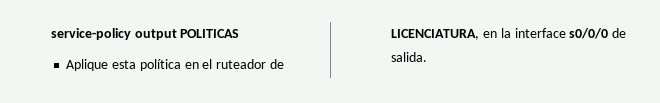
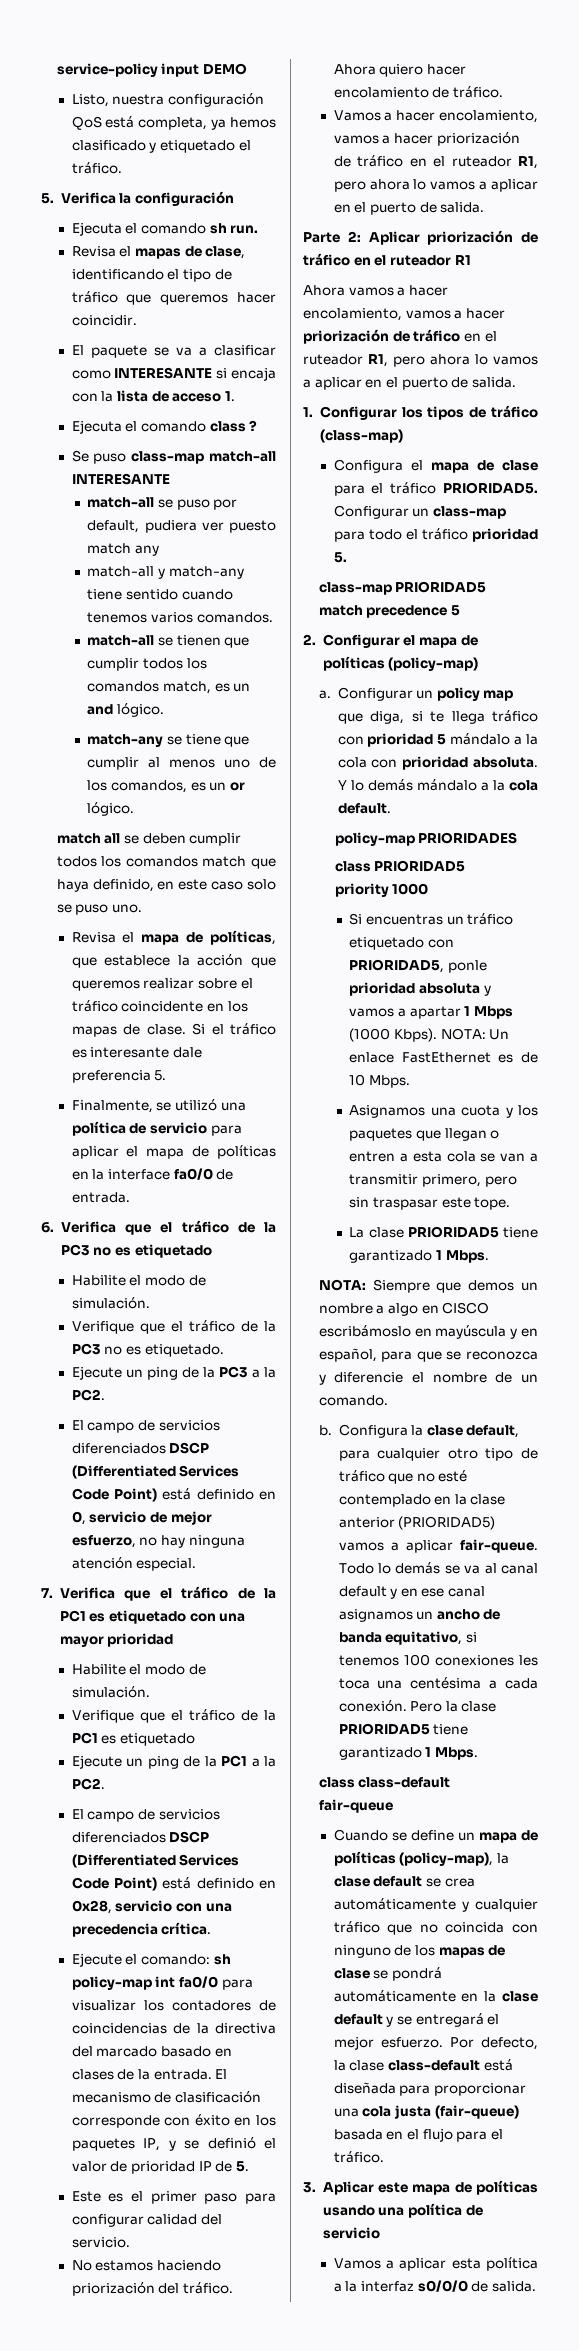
[134,29,240,40] [66,59,284,71] [391,28,566,40] output POLITICAS // Aplique esta política en el ruteador de LICENCIATURA, en la interface -> [161,63,248,77] [71,93,264,107] [71,116,276,130] [71,140,251,153] [71,162,122,174] [41,191,235,206] [71,222,259,236] [71,246,246,259] [71,269,232,282] [71,291,276,305] [71,315,137,326] [71,345,276,358] [71,367,276,381] [71,390,235,402] [71,420,258,434] [71,450,276,464] [71,473,170,485] [87,497,238,510] [87,520,276,533] [87,543,160,556] [87,566,244,579] [87,589,233,600] [87,612,273,623] [87,635,250,648] [87,658,207,671] [87,681,251,694] [87,703,165,717] [87,734,250,747] [87,757,276,770] [87,780,246,793] [87,802,135,816] [56,833,242,846] [56,856,276,869] [56,879,276,892] [56,904,143,915] [71,930,276,945] [71,954,277,968] [71,978,253,991] [71,1000,248,1012] [71,1023,276,1037] [71,1047,202,1058] [71,1070,167,1083] [71,1099,246,1113] [71,1121,242,1136] [71,1145,276,1159] [71,1168,234,1180] [71,1192,130,1203] [41,1220,276,1235] [60,1244,212,1258] [71,1275,206,1286] [71,1297,150,1309] [71,1320,276,1334] [71,1343,224,1357] [71,1366,276,1380] [71,1389,105,1401] [71,1420,220,1433] [71,1442,210,1454] [71,1465,240,1479] [71,1488,276,1502] [71,1511,212,1525] [71,1535,245,1548] [71,1557,197,1571] [41,1586,276,1601] [59,1610,246,1624] [59,1633,174,1647] [71,1664,206,1675] [71,1686,150,1698] [71,1709,276,1723] [71,1732,195,1746] [71,1755,276,1769] [71,1778,105,1790] [71,1809,220,1822] [71,1831,210,1843] [71,1854,240,1868] [71,1877,276,1891] [71,1900,232,1914] [71,1922,212,1937] [71,1953,231,1967] [71,1976,253,1990] [71,2000,276,2011] [71,2023,276,2034] [71,2046,232,2057] [71,2069,228,2080] [71,2091,261,2103] [71,2114,276,2128] [71,2137,276,2151] [71,2161,249,2174] [71,2191,276,2204] [71,2214,222,2227] [71,2237,130,2248] [71,2260,221,2271] [71,2282,233,2296] [333,64,466,77] [333,86,503,98] [333,110,538,123] [333,132,520,146] [333,155,538,169] [333,179,538,192] [333,202,485,215] [303,230,538,245] [303,253,471,266] [303,285,448,296] [303,308,505,321] [303,329,497,344] [303,354,538,367] [303,377,516,390] [303,405,538,420] [319,429,403,443] [333,459,538,473] [333,482,538,496] [333,505,506,519] [333,528,538,542] [333,552,347,563] [318,581,487,595] [318,605,461,618] [303,634,478,648] [322,656,479,671] [318,687,514,701] [337,710,538,724] [337,733,538,747] [337,756,538,770] [337,779,538,791] [337,803,391,814] [334,832,518,846] [334,860,466,872] [334,883,429,897] [349,913,514,925] [349,937,455,950] [349,959,488,973] [349,982,491,996] [349,1006,514,1019] [349,1028,510,1042] [349,1052,538,1063] [349,1074,411,1088] [349,1105,538,1118] [349,1128,500,1141] [349,1151,538,1162] [349,1174,517,1187] [349,1197,511,1210] [349,1226,538,1238] [349,1250,489,1263] [318,1279,538,1293] [318,1302,490,1316] [318,1325,538,1339] [318,1348,538,1362] [318,1372,538,1385] [318,1395,388,1406] [318,1424,520,1438] [338,1448,538,1461] [338,1470,468,1484] [338,1494,506,1507] [338,1516,496,1530] [338,1539,538,1553] [338,1562,538,1574] [338,1586,486,1599] [338,1609,501,1622] [338,1631,477,1645] [338,1654,538,1666] [338,1677,538,1689] [338,1700,497,1712] [338,1723,469,1735] [338,1747,478,1760] [318,1777,451,1788] [318,1799,393,1813] [333,1829,538,1843] [333,1851,509,1866] [333,1876,475,1887] [333,1898,538,1912] [333,1921,538,1935] [333,1945,506,1958] [333,1967,442,1981] [333,1990,538,2002] [333,2013,500,2027] [333,2036,538,2050] [333,2059,513,2071] [333,2082,526,2096] [333,2105,519,2119] [333,2128,503,2142] [333,2151,384,2163] [303,2180,538,2195] [322,2203,483,2218] [322,2227,380,2239] [333,2257,538,2271] [333,2281,414,2292] input DEMO // Listo, nuestra configuración QoS está completa, ya hemos clasificado y etiquetado el tráfico. // 5. Verifica la configuración // Ejecuta el comando sh run. // Revisa el mapas de clase, identificando el tipo de tráfico que queremos hacer coincidir. // El paquete se va a clasificar como INTERESANTE si encaja con la lista de acceso 1. // Ejecuta el comando class ? // Se puso class-map match-all INTERESANTE // match-all se puso por default, pudiera ver puesto match any // match-all y match-any tiene sentido cuando tenemos varios comandos. // match-all se tienen que cumplir todos los comandos match, es un and lógico. // match-any se tiene que cumplir al menos uno de los comandos, es un or lógico. // match all se deben cumplir todos los comandos match que haya definido, en este caso solo se puso uno. // Revisa el mapa de políticas, que establece la acción que queremos realizar sobre el tráfico coincidente en los mapas de clase. Si el tráfico es interesante dale preferencia 5. // Finalmente, se utilizó una política de servicio para aplicar el mapa de políticas en la interface fa0/0 de entrada. // 6. Verifica que el tráfico de la PC3 no es etiquetado // Habilite el modo de simulación. // Verifique que el tráfico de la PC3 no es etiquetado. // Ejecute un ping de la PC3 a la PC2. // El campo de servicios diferenciados DSCP (Differentiated Services Code Point) está definido en 0, servicio de mejor esfuerzo, no hay ninguna atención especial. // 7. Verifica que el tráfico de la PC1 es etiquetado con una mayor prioridad // Habilite el modo de simulación. // Verifique que el tráfico de la PC1 es etiquetado // Ejecute un ping de la PC1 a la PC2. // El campo de servicios diferenciados DSCP (Differentiated Services Code Point) está definido en 0x28, servicio con una precedencia crítica. // Ejecute el comando: sh policy-map int fa0/0 para visualizar los contadores de coincidencias de la directiva del marcado basado en clases de la entrada. El mecanismo de clasificación corresponde con éxito en los paquetes IP, y se definió el valor de prioridad IP de 5. // Este es el primer paso para configurar calidad del servicio. // No estamos haciendo priorización del tráfico. Ahora quiero hacer encolamiento de tráfico. // Vamos a hacer encolamiento, vamos a hacer priorización de tráfico en el ruteador R1, pero ahora lo vamos a aplicar en el puerto de salida. // Parte 2: Aplicar priorización de tráfico en el ruteador R1 // Ahora vamos a hacer encolamiento, vamos a hacer priorización de tráfico en el ruteador R1, pero ahora lo vamos a aplicar en el puerto de salida. // 1. Configurar los tipos de tráfico (class-map) // Configura el mapa de clase para el tráfico PRIORIDAD5. Configurar un class-map para todo el tráfico prioridad 5. // class-map PRIORIDAD5 // match precedence 5 // 2. Configurar el mapa de políticas (policy-map) // a. Configurar un policy map que diga, si te llega tráfico con prioridad 5 mándalo a la cola con prioridad absoluta. Y lo demás mándalo a la cola default. // policy-map PRIORIDADES // class PRIORIDAD5 // priority 1000 // Si encuentras un tráfico etiquetado con PRIORIDAD5, ponle prioridad absoluta y vamos a apartar 1 Mbps (1000 Kbps). NOTA: Un enlace FastEthernet es de 10 Mbps. // Asignamos una cuota y los paquetes que llegan o entren a esta cola se van a transmitir primero, pero sin traspasar este tope. // La clase PRIORIDAD5 tiene garantizado 1 Mbps. // NOTA: Siempre que demos un nombre a algo en CISCO escribámoslo en mayúscula y en español, para que se reconozca y diferencie el nombre de un comando. // b. Configura la clase default, para cualquier otro tipo de tráfico que no esté contemplado en la clase anterior (PRIORIDAD5) vamos a aplicar fair-queue. Todo lo demás se va al canal default y en ese canal asignamos un ancho de banda equitativo, si tenemos 100 conexiones les toca una centésima a cada conexión. Pero la clase PRIORIDAD5 tiene garantizado 1 Mbps. // class class-default // fair-queue // Cuando se define un mapa de políticas (policy-map), la clase default se crea automáticamente y cualquier tráfico que no coincida con ninguno de los mapas de clase se pondrá automáticamente en la clase default y se entregará el mejor esfuerzo. Por defecto, la clase class-default está diseñada para proporcionar una cola justa (fair-queue) basada en el flujo para el tráfico. // 3. Aplicar este mapa de políticas usando una política de servicio // Vamos a aplicar esta política a la interfaz

